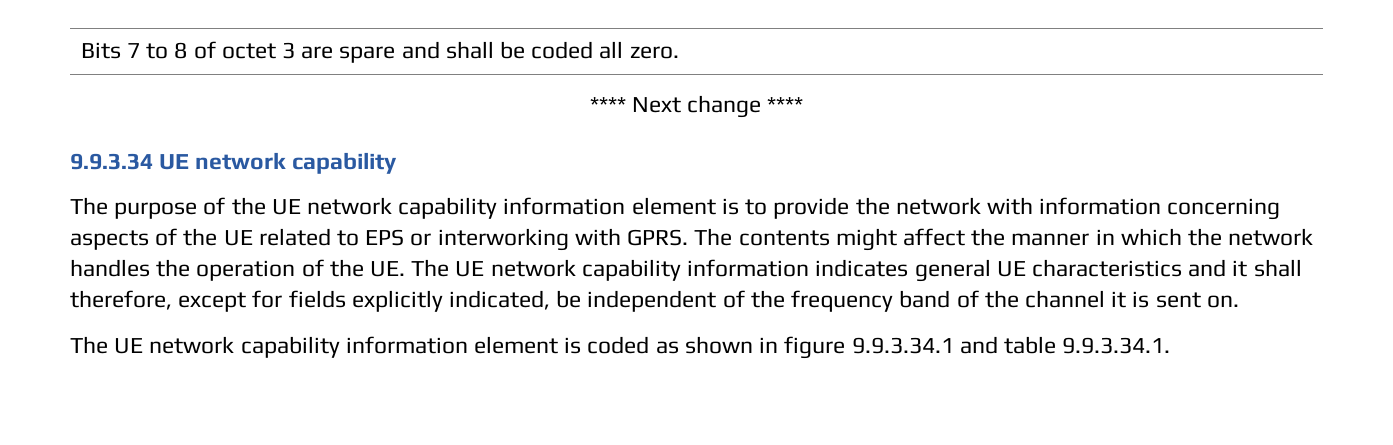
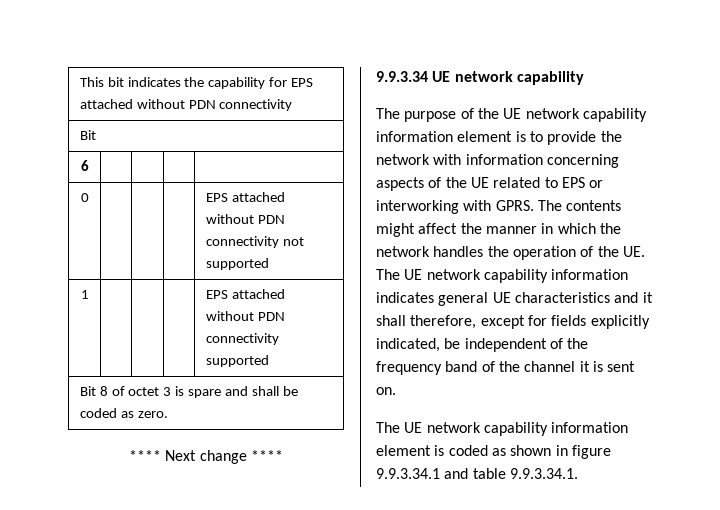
[80,42,169,59] Bits 7 to -> [79,77,314,89] [79,99,293,111] [79,130,96,140] [80,160,89,171] [80,193,89,202] [205,192,285,202] [205,214,285,224] [205,236,304,248] [205,258,269,270] [80,290,89,299] [205,289,285,299] [205,311,285,321] [205,333,279,345] [205,355,269,367] [79,386,96,396] This bit indicates the capability for EPS attached without PDN connectivity // Bit // 6 | | | | // 0 | | | | EPS attached without PDN connectivity not supported // 1 | | | | EPS attached without PDN connectivity supported // Bit
[301,46,334,59] are -> [175,386,185,396] is
[599,41,624,59] all -> [120,411,134,418] as

